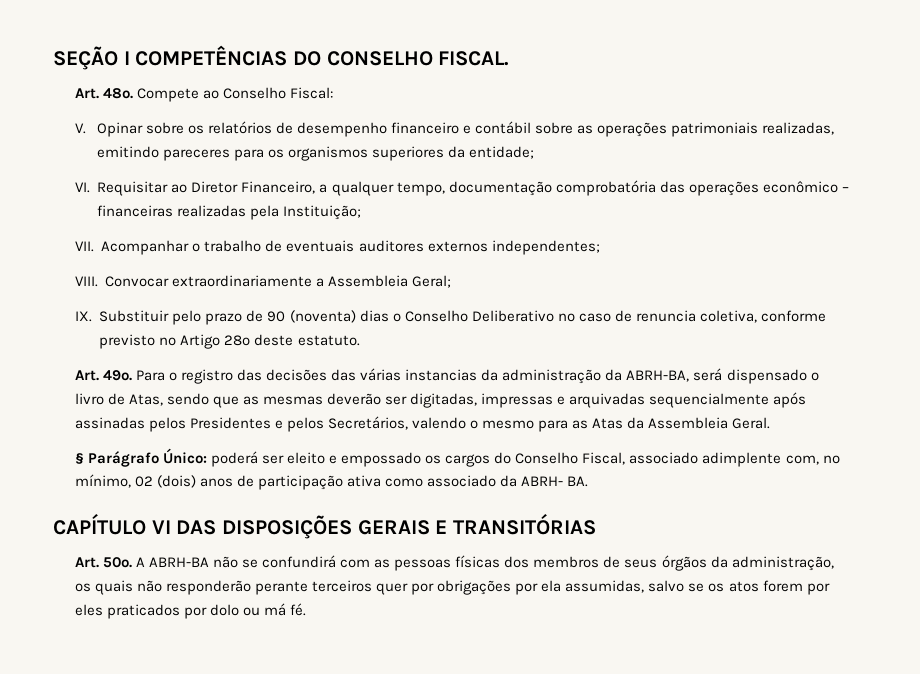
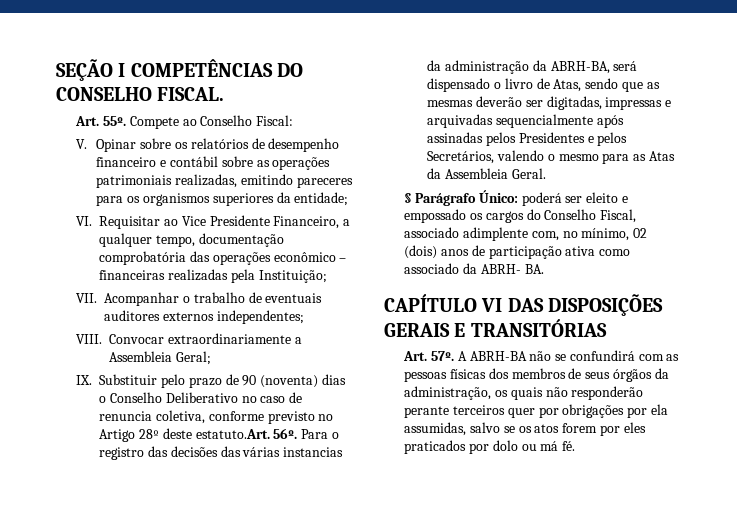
[102,88,133,99] 48º. -> [103,116,127,126] 55º.
[191,181,239,193] Diretor -> [181,215,270,226] Vice Presidente
[297,335,360,346] [74,370,132,381] estatuto. // Art. 49º. -> [195,428,298,439] estatuto.Art. 56º.
[102,557,132,568] 50º. -> [431,351,455,361] 57º.

